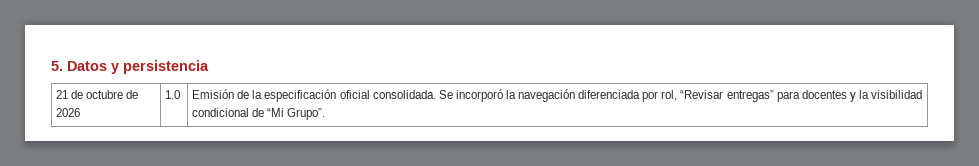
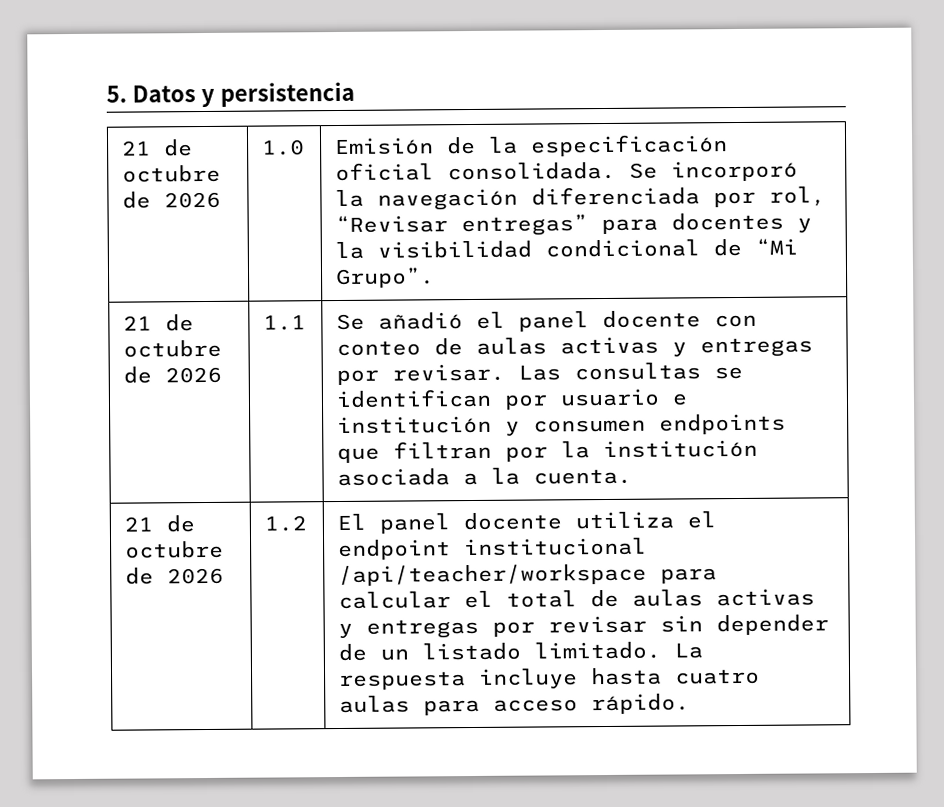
(326, 114) none -> [123,314,195,332] [123,339,223,358] [123,366,223,384] [263,315,307,331] [336,310,758,332] [336,336,814,358] [336,362,744,386] [336,388,689,410] [337,413,787,436] [337,439,759,464] [337,467,633,487] [124,515,196,533] [125,540,225,559] [125,567,225,585] [264,515,308,532] [337,511,717,534] [338,537,648,561] [338,563,718,587] [338,588,816,610] [338,614,830,639] [338,641,704,662] [339,667,761,691] [339,693,691,716] // 21 de octubre de 2026 | 1.1 | Se añadió el panel docente con conteo de aulas activas y entregas por revisar. Las consultas se identifican por usuario e institución y consumen endpoints que filtran por la institución asociada a la cuenta. // 21 de octubre de 2026 | 1.2 | El panel docente utiliza el endpoint institucional /api/teacher/workspace para calcular el total de aulas activas y entregas por revisar sin depender de un listado limitado. La respuesta incluye hasta cuatro aulas para acceso rápido.

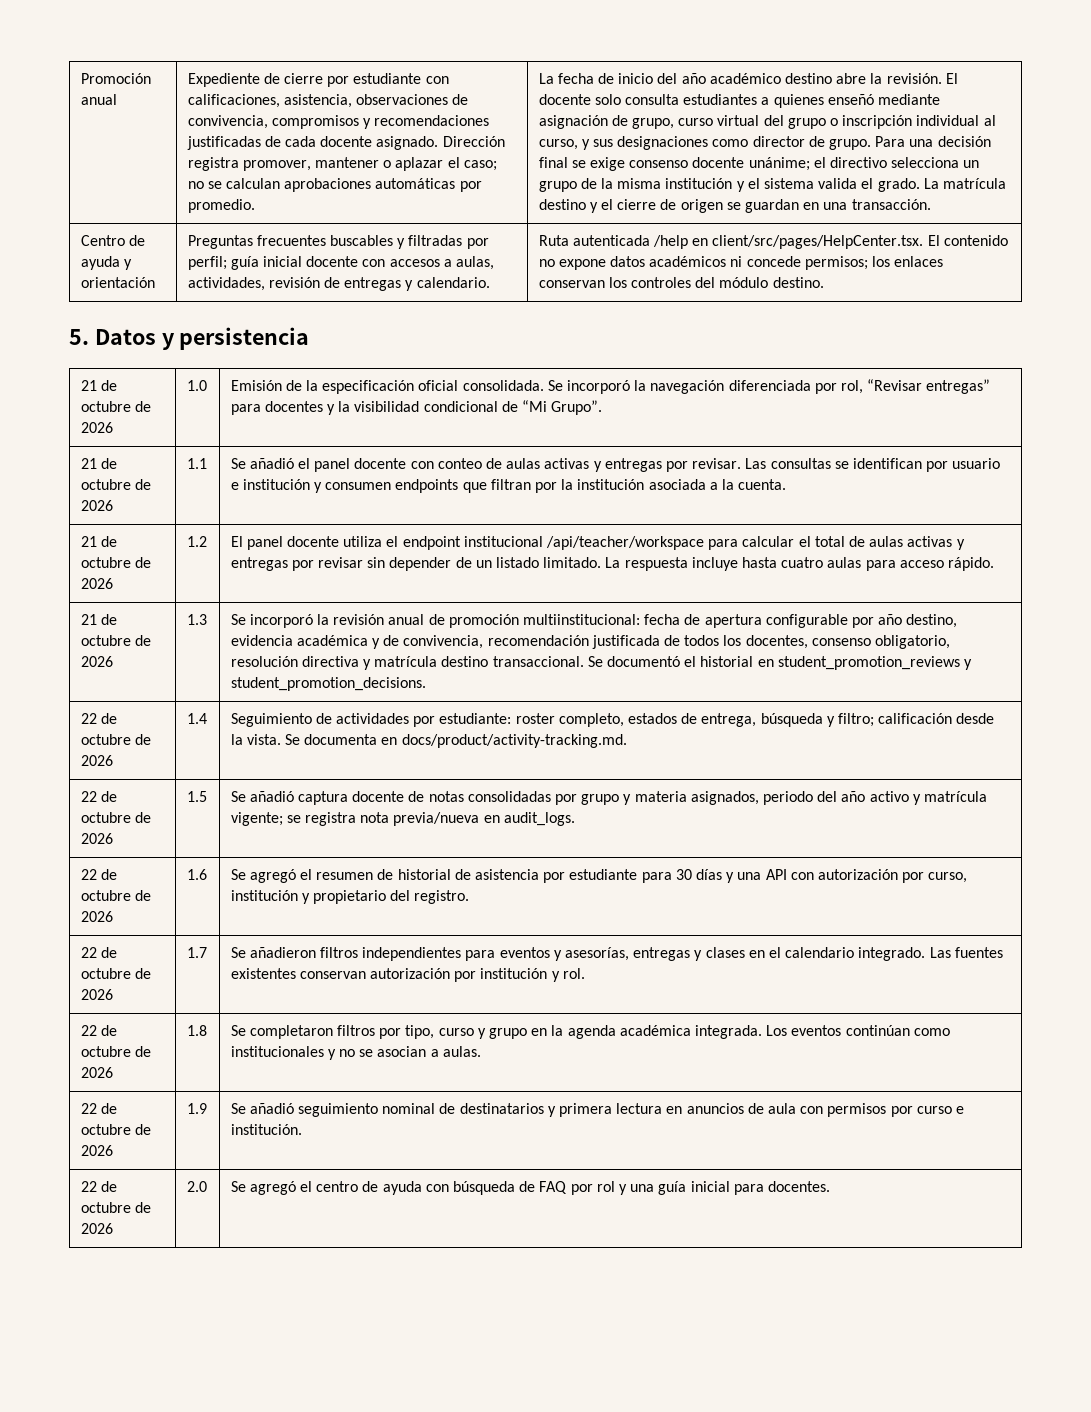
(106, 94) none -> [80,73,151,84] [80,94,117,105] [187,73,449,87] [187,94,469,108] [187,115,490,129] [186,136,505,150] [187,157,497,171] [187,178,482,192] [187,199,255,213] [538,73,958,84] [538,94,941,108] [538,115,996,129] [538,136,991,150] [538,157,980,171] [538,178,1006,192] [538,199,931,213] [80,235,145,246] [80,256,132,270] [80,277,155,288] [187,235,489,249] [187,256,495,270] [187,277,490,291] [538,235,1008,249] [538,256,944,270] [538,277,824,288] Promoción anual | Expediente de cierre por estudiante con calificaciones, asistencia, observaciones de convivencia, compromisos y recomendaciones justificadas de cada docente asignado. Dirección registra promover, mantener o aplazar el caso; no se calculan aprobaciones automáticas por promedio. | La fecha de inicio del año académico destino abre la revisión. El docente solo consulta estudiantes a quienes enseñó mediante asignación de grupo, curso virtual del grupo o inscripción individual al curso, y sus designaciones como director de grupo. Para una decisión final se exige consenso docente unánime; el directivo selecciona un grupo de la misma institución y el sistema valida el grado. La matrícula destino y el cierre de origen se guardan en una transacción. // Centro de ayuda y orientación | Preguntas frecuentes buscables y filtradas por perfil; guía inicial docente con accesos a aulas, actividades, revisión de entregas y calendario. | Ruta autenticada /help en client/src/pages/HelpCenter.tsx. El contenido no expone datos académicos ni concede permisos; los enlaces conservan los controles del módulo destino. //
(691, 704) none -> [80,614,117,625] [80,635,151,646] [80,656,113,667] [186,614,207,625] [230,614,958,628] [230,635,950,649] [230,656,972,670] [230,677,426,691] [80,713,117,724] [80,734,151,745] [80,755,113,766] [186,713,207,724] [230,713,995,727] [230,734,627,748] [80,791,117,802] [80,812,151,823] [80,833,113,844] [186,791,207,802] [230,791,987,805] [230,812,575,826] [80,869,117,880] [80,890,151,901] [80,911,113,922] [186,869,207,880] [230,869,968,883] [230,890,470,904] [80,947,117,958] [80,968,151,979] [80,989,113,1000] [186,947,207,958] [230,947,1003,961] [230,968,585,982] [80,1025,117,1036] [80,1046,151,1057] [80,1067,113,1078] [186,1025,207,1036] [230,1025,950,1039] [230,1046,481,1060] [80,1103,117,1114] [80,1124,151,1135] [80,1145,113,1156] [186,1103,207,1114] [230,1103,964,1117] [230,1124,302,1135] [80,1181,117,1192] [80,1202,151,1213] [80,1223,113,1234] [186,1181,207,1192] [230,1181,830,1195] // 21 de octubre de 2026 | 1.3 | Se incorporó la revisión anual de promoción multiinstitucional: fecha de apertura configurable por año destino, evidencia académica y de convivencia, recomendación justificada de todos los docentes, consenso obligatorio, resolución directiva y matrícula destino transaccional. Se documentó el historial en student_promotion_reviews y student_promotion_decisions. // 22 de octubre de 2026 | 1.4 | Seguimiento de actividades por estudiante: roster completo, estados de entrega, búsqueda y filtro; calificación desde la vista. Se documenta en docs/product/activity-tracking.md. // 22 de octubre de 2026 | 1.5 | Se añadió captura docente de notas consolidadas por grupo y materia asignados, periodo del año activo y matrícula vigente; se registra nota previa/nueva en audit_logs. // 22 de octubre de 2026 | 1.6 | Se agregó el resumen de historial de asistencia por estudiante para 30 días y una API con autorización por curso, institución y propietario del registro. // 22 de octubre de 2026 | 1.7 | Se añadieron filtros independientes para eventos y asesorías, entregas y clases en el calendario integrado. Las fuentes existentes conservan autorización por institución y rol. // 22 de octubre de 2026 | 1.8 | Se completaron filtros por tipo, curso y grupo en la agenda académica integrada. Los eventos continúan como institucionales y no se asocian a aulas. // 22 de octubre de 2026 | 1.9 | Se añadió seguimiento nominal de destinatarios y primera lectura en anuncios de aula con permisos por curso e institución. // 22 de octubre de 2026 | 2.0 | Se agregó el centro de ayuda con búsqueda de FAQ por rol y una guía inicial para docentes.

